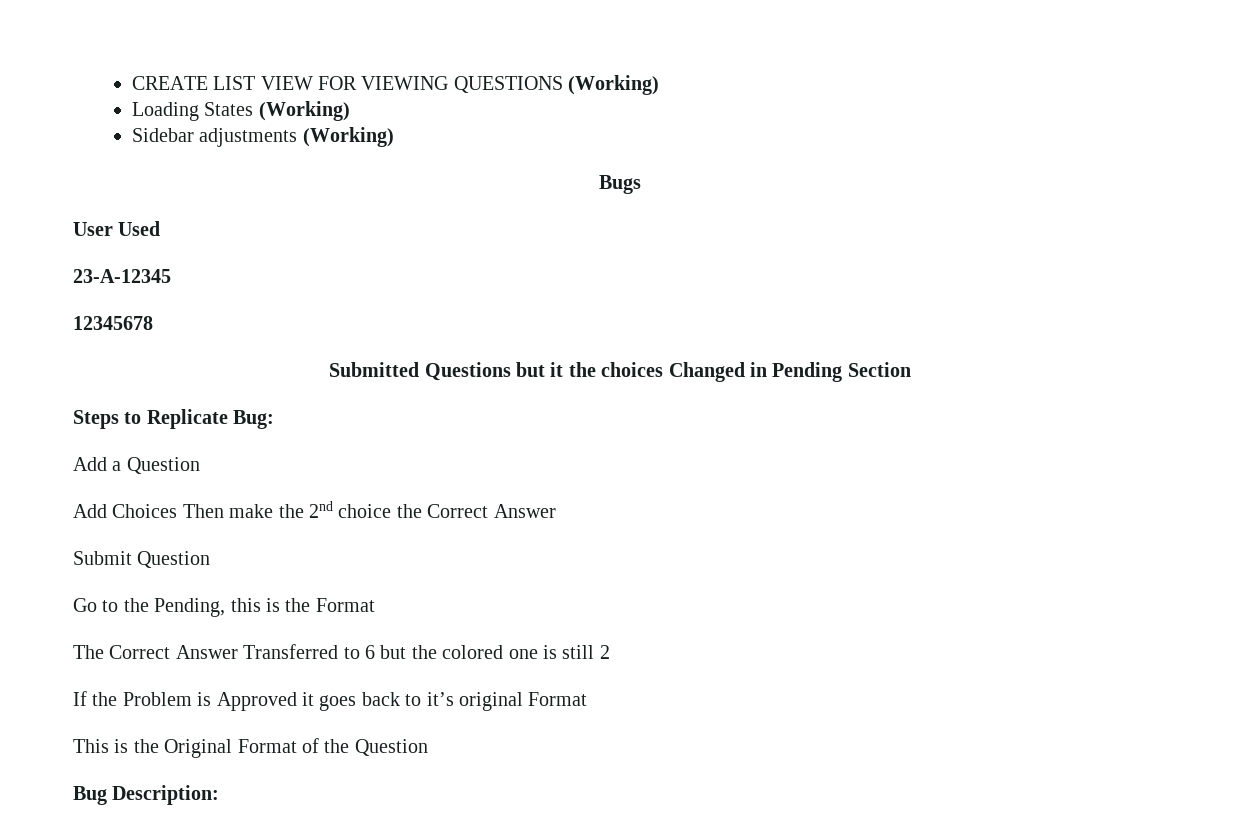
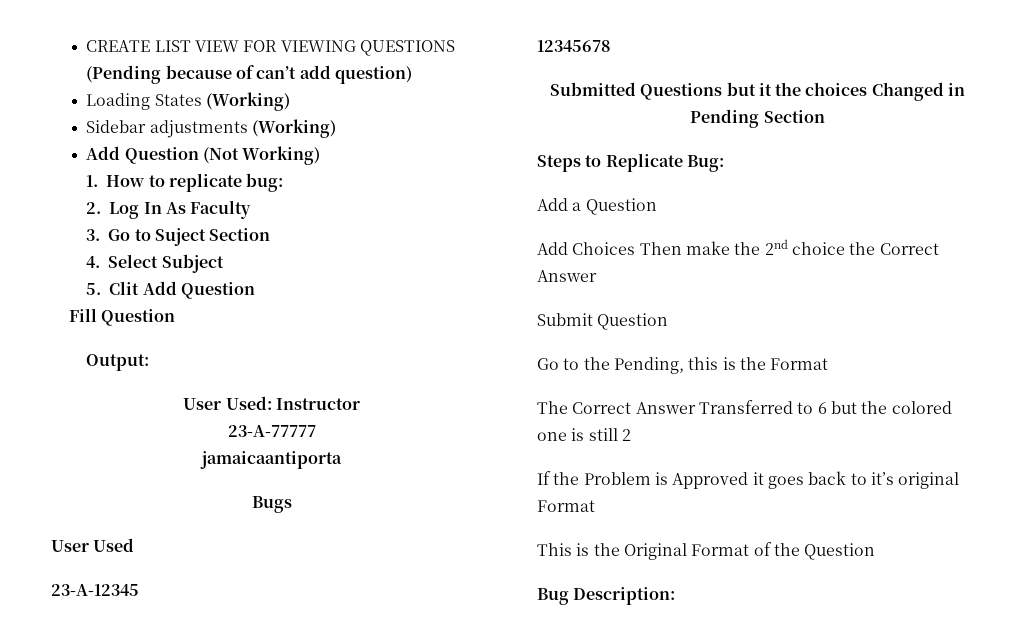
[568,75,660,95] (Working) -> [86,65,412,84] (Pending because of can’t add question)
(394, 137) none -> [86,146,321,165] [86,173,284,192] [86,200,252,219] [86,228,271,246] [86,254,224,273] [86,281,256,299] [68,308,176,326] [86,354,150,371] [183,396,360,410] [227,425,316,437] [200,451,342,469] // Add Question (Not Working) // 1. How to replicate bug: // 2. Log In As Faculty // 3. Go to Suject Section // 4. Select Subject // 5. Clit Add Question // Fill Question // Output: // User Used: Instructor // 23-A-77777 // jamaicaantiporta

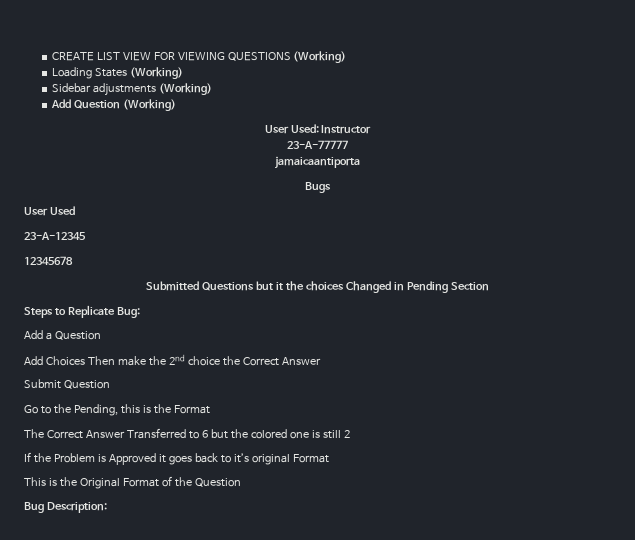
[86,65,412,84] (Pending because of can’t add question) -> [293,51,347,63] (Working)
[202,146,321,165] [86,173,284,192] [86,200,252,219] [86,228,271,246] [86,254,224,273] [86,281,256,299] [68,308,176,326] [86,354,150,371] (Not Working) // 1. How to replicate bug: // 2. Log In As Faculty // 3. Go to Suject Section // 4. Select Subject // 5. Clit Add Question // Fill Question // Output: -> [122,99,176,111] (Working)

